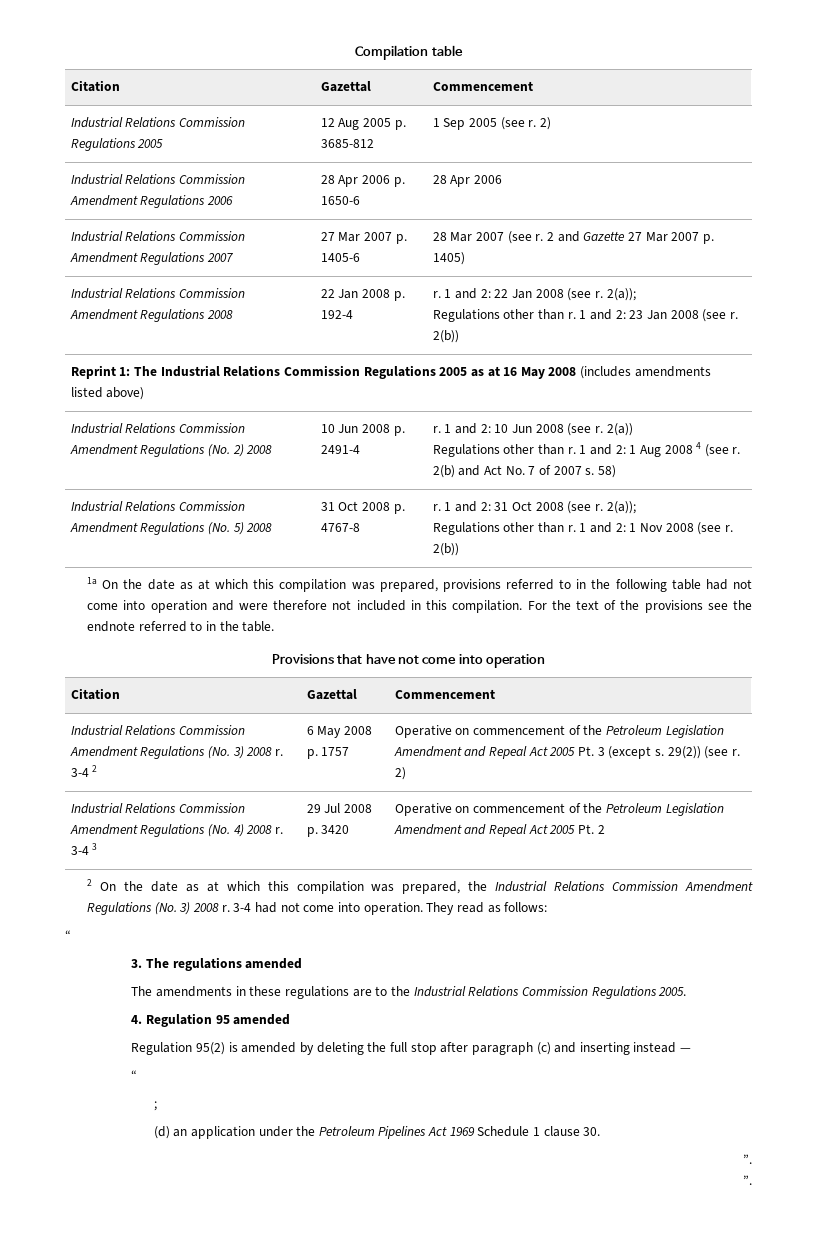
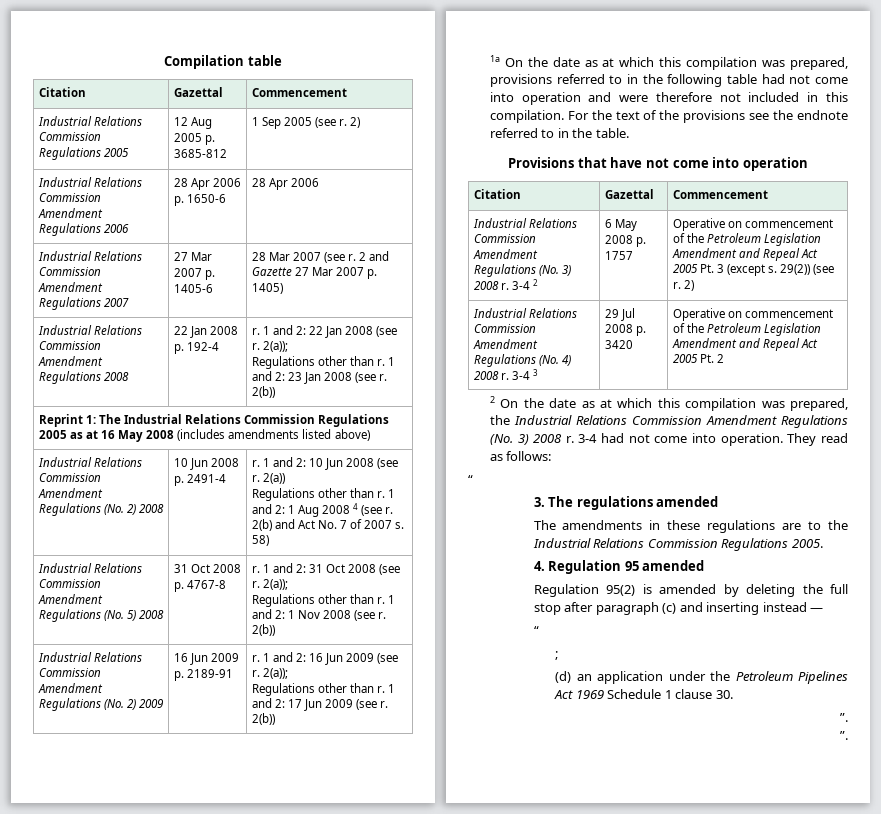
(459, 549) none -> [37,652,142,662] [38,668,101,677] [37,683,103,693] [38,698,163,711] [173,653,239,665] [173,669,233,681] [251,652,399,665] [251,668,288,679] [251,683,396,696] [251,698,389,711] [251,713,275,725] // Industrial Relations Commission Amendment Regulations (No. 2) 2009 | 16 Jun 2009 p. 2189-91 | r. 1 and 2: 16 Jun 2009 (see r. 2(a)); // Regulations other than r. 1 and 2: 17 Jun 2009 (see r. 2(b))

